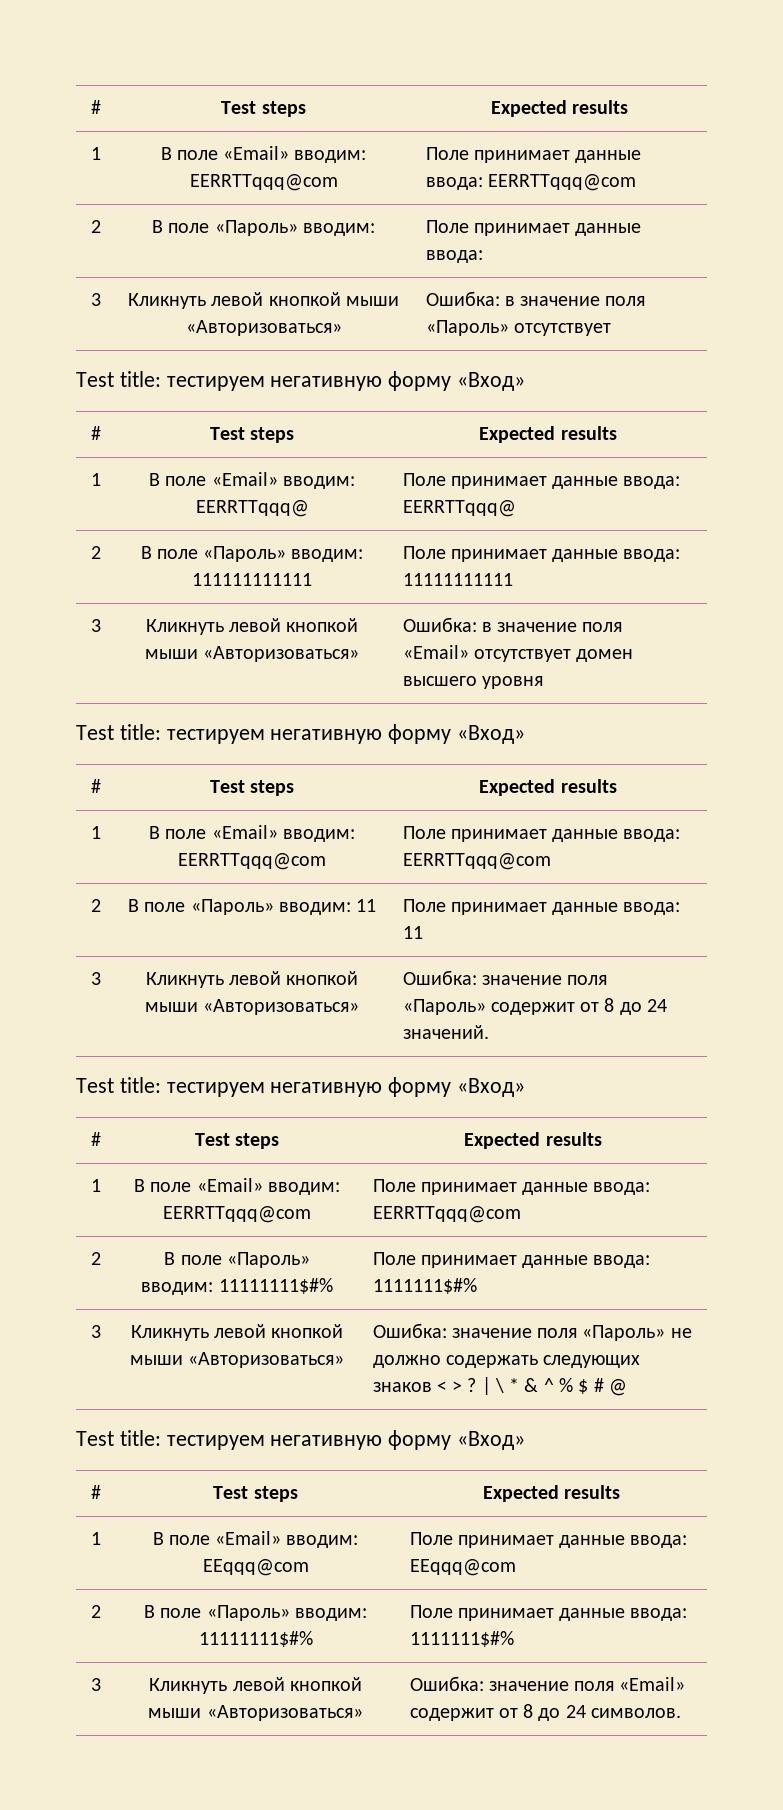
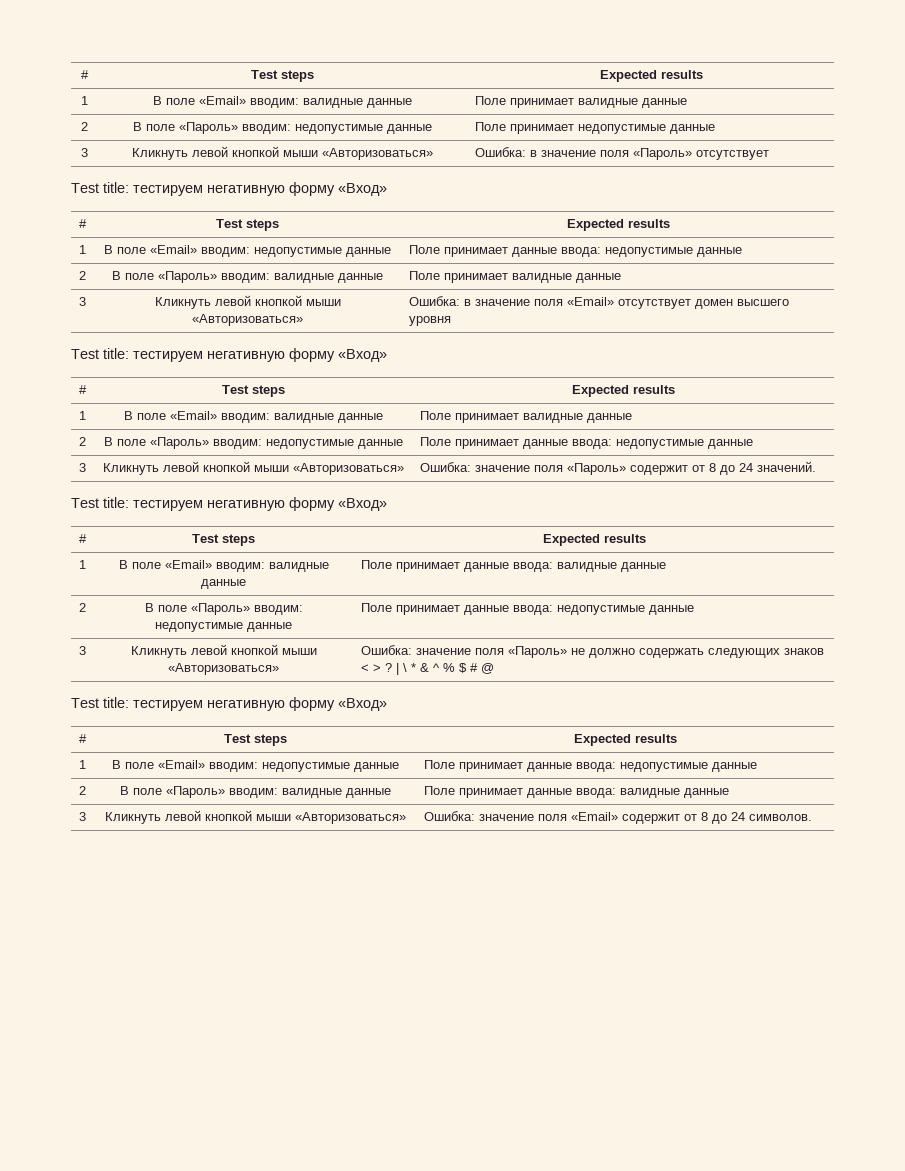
[189,174,338,191] [425,147,642,163] [425,174,636,191] [90,220,101,233] [152,220,375,236] [425,220,642,236] [425,250,483,263] EERRTTqqq@com | Поле принимает данные ввода: EERRTTqqq@com // 2 | В поле «Пароль» вводим: | Поле принимает данные ввода: -> [303,98,412,108] [474,96,687,108] [80,122,88,131] [133,122,432,134] [474,122,715,134] валидные данные | Поле принимает валидные данные // 2 | В поле «Пароль» вводим: недопустимые данные | Поле принимает недопустимые данные
[195,500,309,517] [402,473,681,489] [402,500,516,517] [90,546,101,559] [140,546,364,562] [192,573,312,586] [402,546,681,562] [402,573,513,586] EERRTTqqq@ | Поле принимает данные ввода: EERRTTqqq@ // 2 | В поле «Пароль» вводим: 111111111111 | Поле принимает данные ввода: 11111111111 -> [254,247,391,257] [408,245,742,257] [78,271,86,280] [112,271,383,283] [408,271,621,283] недопустимые данные | Поле принимает данные ввода: недопустимые данные // 2 | В поле «Пароль» вводим: валидные данные | Поле принимает валидные данные
[178,853,326,870] [402,826,681,842] [402,853,551,870] [90,899,101,912] [127,899,377,915] [402,899,681,915] [402,926,423,939] EERRTTqqq@com | Поле принимает данные ввода: EERRTTqqq@com // 2 | В поле «Пароль» вводим: 11 | Поле принимает данные ввода: 11 -> [274,413,383,423] [419,411,632,423] [79,437,86,446] [104,437,403,449] [419,437,753,449] валидные данные | Поле принимает валидные данные // 2 | В поле «Пароль» вводим: недопустимые данные | Поле принимает данные ввода: недопустимые данные
[163,1206,311,1223] [372,1179,651,1195] [372,1206,521,1223] [90,1252,101,1265] [164,1252,310,1268] [141,1278,333,1295] [372,1252,651,1268] [372,1278,477,1294] EERRTTqqq@com | Поле принимает данные ввода: EERRTTqqq@com // 2 | В поле «Пароль» вводим: 11111111$#% | Поле принимает данные ввода: 1111111$#% -> [268,562,329,572] [201,579,246,589] [360,560,666,572] [78,603,86,612] [144,603,303,615] [155,622,292,632] [360,603,694,615] валидные данные | Поле принимает данные ввода: валидные данные // 2 | В поле «Пароль» вводим: недопустимые данные | Поле принимает данные ввода: недопустимые данные
[202,1559,309,1576] [409,1532,688,1548] [409,1559,516,1576] [90,1605,101,1618] [144,1605,367,1621] [198,1631,313,1647] [409,1605,688,1621] [409,1631,514,1647] EEqqq@com | Поле принимает данные ввода: EEqqq@com // 2 | В поле «Пароль» вводим: 11111111$#% | Поле принимает данные ввода: 1111111$#% -> [262,762,399,772] [423,760,757,772] [79,786,86,795] [120,786,391,798] [423,786,729,798] недопустимые данные | Поле принимает данные ввода: недопустимые данные // 2 | В поле «Пароль» вводим: валидные данные | Поле принимает данные ввода: валидные данные

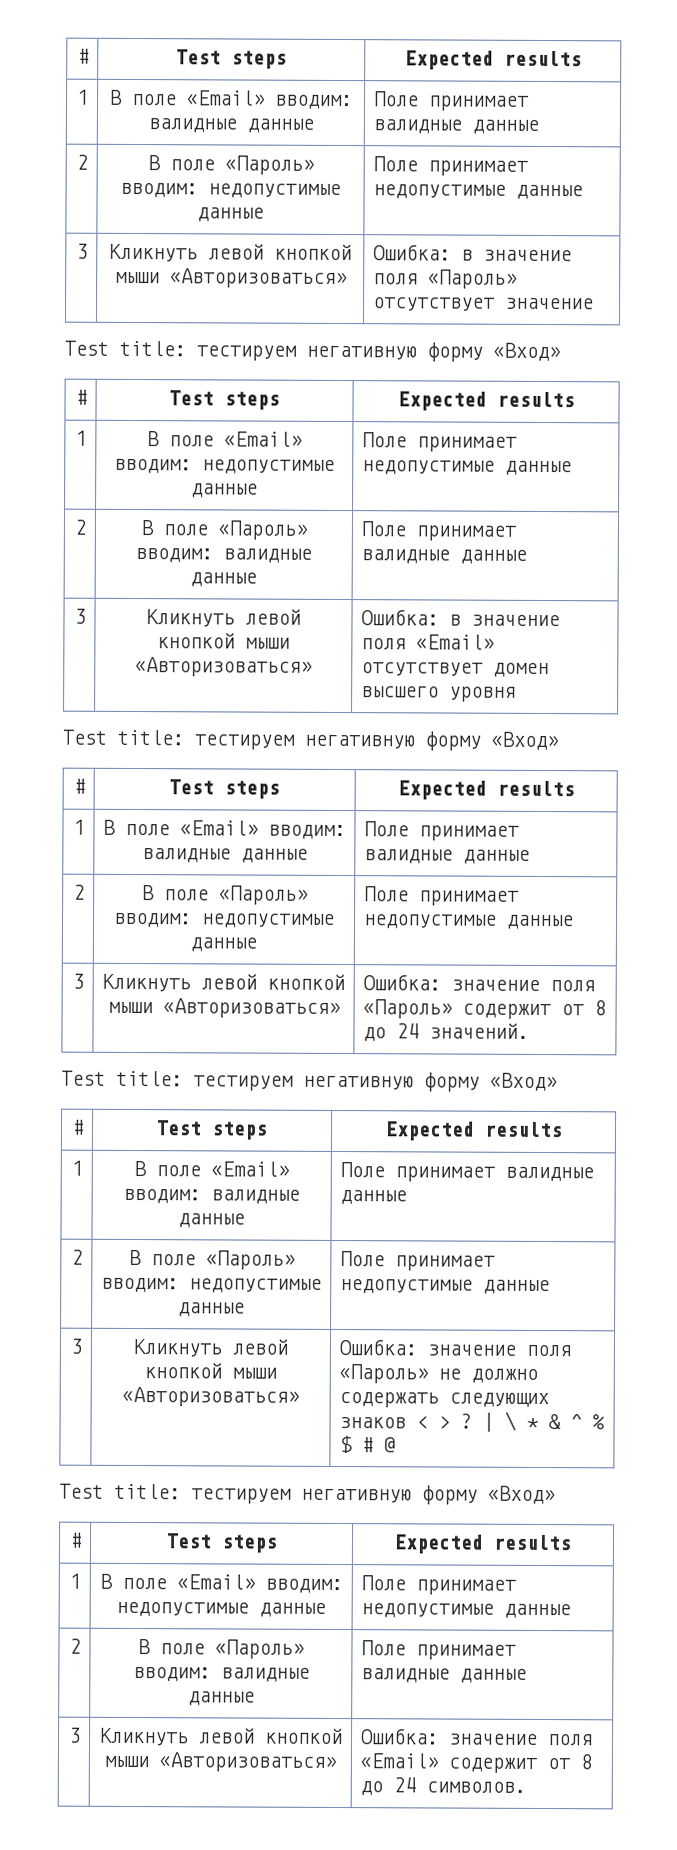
(769, 155) none -> [504,297,594,310] значение
[511,247,601,257] данные ввода: -> (517, 444) none
[522,439,612,449] данные ввода: -> (519, 898) none
[463,562,553,572] данные ввода: -> (495, 1174) none
[463,605,553,615] данные ввода: -> (495, 1263) none
[526,762,616,772] данные ввода: -> (516, 1587) none
[526,788,616,798] данные ввода: -> (516, 1652) none

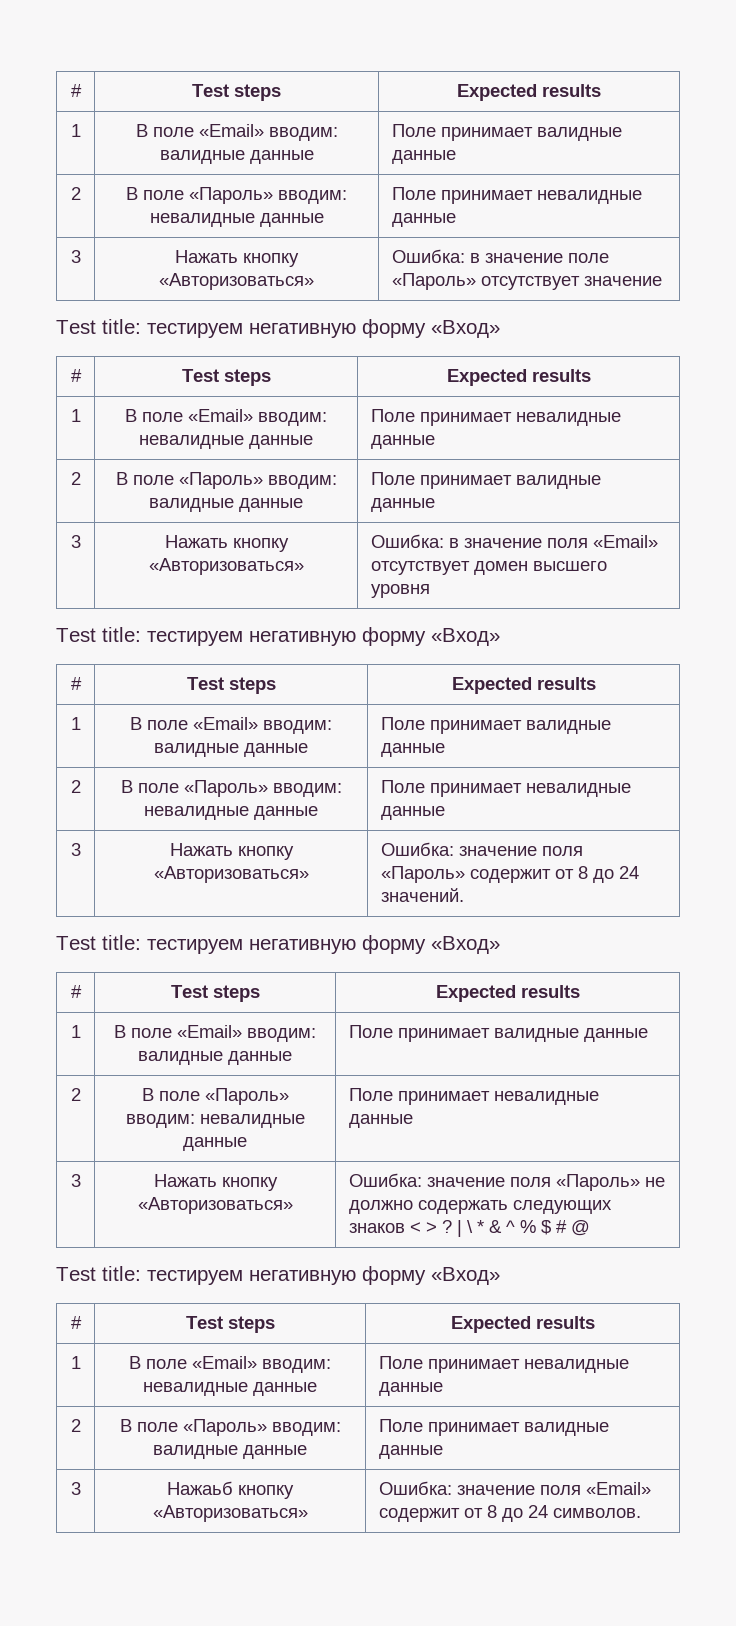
[208,183,341,199] [197,207,264,222] [372,156,528,176] [372,184,583,200] [75,243,88,259] [109,243,352,263] [114,268,347,289] [372,244,572,262] [372,273,418,285] недопустимые данные | Поле принимает недопустимые данные // 3 | Кликнуть левой кнопкой мыши «Авторизоваться» | Ошибка: в значение поля -> [149,213,324,227] [391,187,642,204] [391,213,456,227] [70,250,81,263] [175,250,299,267] [159,273,314,290] [391,249,609,263] невалидные данные | Поле принимает невалидные данные // 3 | Нажать кнопку «Авторизоваться» | Ошибка: в значение поле
[202,459,335,474] [191,483,258,498] [361,432,517,452] [361,460,495,475] недопустимые данные | Поле принимает недопустимые -> [139,435,313,449] [370,409,621,426] невалидные данные | Поле принимает невалидные
[146,608,301,628] [157,632,290,649] Кликнуть левой кнопкой мыши -> [164,535,289,552] Нажать кнопку
[201,913,335,928] [190,937,257,952] [363,886,519,906] [362,914,574,930] [71,973,84,989] [102,973,345,993] [107,1001,153,1014] недопустимые данные | Поле принимает недопустимые данные // 3 | Кликнуть левой кнопкой мыши -> [144,806,318,820] [380,780,631,797] [380,806,445,820] [70,843,81,856] [169,843,294,860] невалидные данные | Поле принимает невалидные данные // 3 | Нажать кнопку
[189,1278,322,1293] [178,1302,245,1317] [339,1251,495,1271] [339,1279,550,1295] [69,1338,82,1354] [133,1338,288,1358] [144,1362,277,1379] недопустимые данные | Поле принимает недопустимые данные // 3 | Кликнуть левой кнопкой мыши -> [199,1114,305,1128] [183,1137,247,1151] [348,1088,599,1105] [348,1114,413,1128] [70,1174,81,1187] [153,1174,278,1191] невалидные данные | Поле принимает невалидные данные // 3 | Нажать кнопку
[116,1601,326,1617] [360,1575,516,1595] [360,1603,494,1618] недопустимые данные | Поле принимает недопустимые -> [143,1382,317,1396] [378,1356,629,1373] невалидные данные | Поле принимает невалидные
[98,1727,343,1747] [104,1755,149,1768] Кликнуть левой кнопкой мыши -> [167,1481,294,1499] Нажаьб кнопку

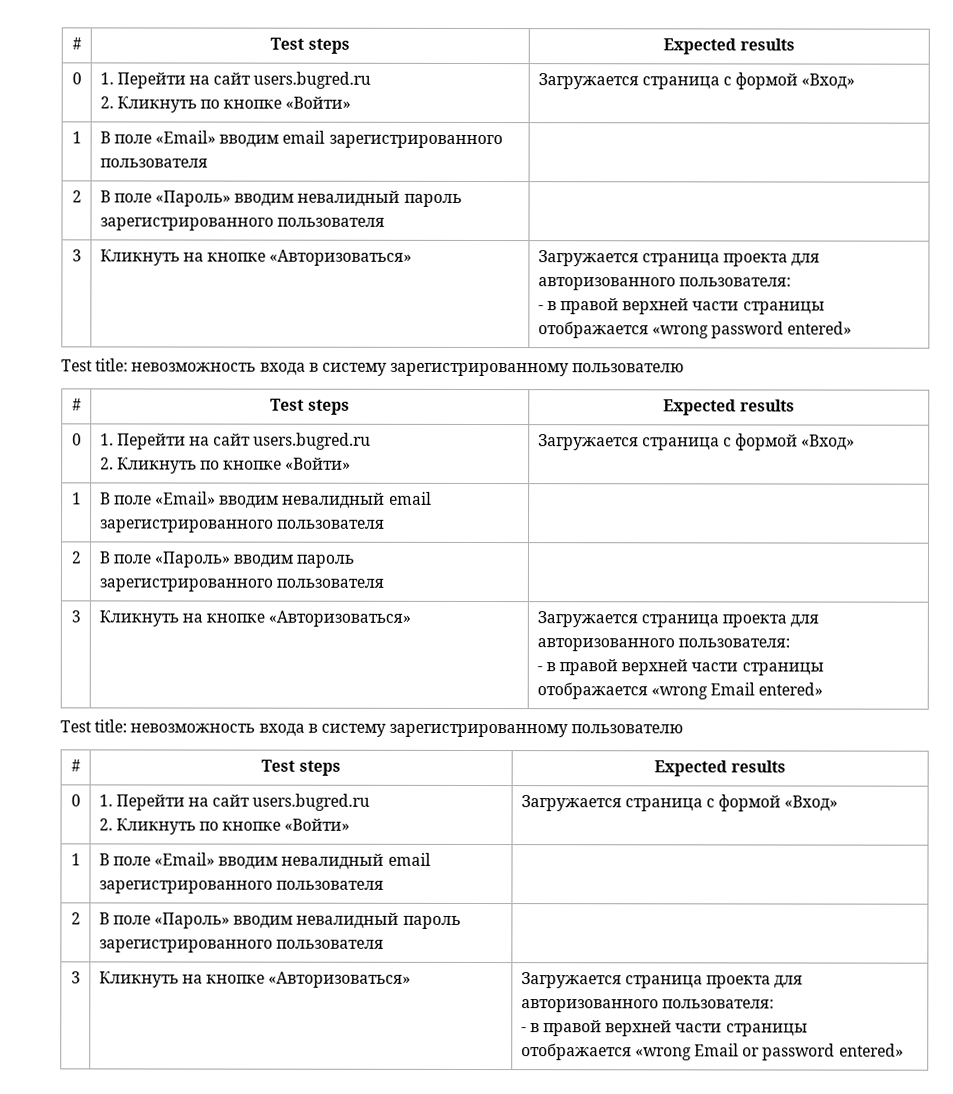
[70,84,82,97] [192,84,281,101] [457,84,601,101] [70,124,81,137] [135,124,338,141] [159,150,314,164] [391,124,622,141] [391,150,456,164] [70,187,81,200] [126,187,347,204] [149,213,324,227] [391,187,642,204] [391,213,456,227] [70,250,81,263] [175,250,299,267] [159,273,314,290] [391,249,609,263] [391,273,662,290] [56,319,500,338] [70,369,82,382] [181,369,271,386] [446,369,591,386] [70,409,81,422] [125,409,327,426] [139,435,313,449] [370,409,621,426] [370,435,435,449] [70,472,81,485] [115,472,337,489] [149,498,303,512] [370,472,601,489] [370,498,435,512] [70,535,81,548] [164,535,289,552] [148,558,304,575] [370,534,658,548] [370,561,607,575] [370,584,430,598] [56,627,500,646] [70,677,82,690] [186,677,276,694] [451,677,596,694] [70,717,81,730] [130,717,332,734] [154,743,308,757] [380,717,611,734] [380,743,445,757] [70,780,81,793] [120,780,342,797] [144,806,318,820] [380,780,631,797] [380,806,445,820] [70,843,81,856] [169,843,294,860] [153,866,309,883] [380,842,583,856] [380,866,639,883] [380,888,464,902] [56,935,500,954] [70,985,82,998] [170,985,260,1002] [435,985,580,1002] [70,1025,81,1038] [114,1025,316,1042] [138,1051,292,1065] [348,1025,648,1042] [70,1088,81,1101] [141,1088,289,1105] [125,1114,305,1128] [183,1137,247,1151] [348,1088,599,1105] [348,1114,413,1128] [70,1174,81,1187] [153,1174,278,1191] [137,1197,293,1214] [348,1173,665,1191] [348,1200,612,1214] [348,1220,590,1237] [56,1266,500,1285] [70,1316,82,1329] [185,1316,275,1333] [450,1316,595,1333] [70,1356,81,1369] [129,1356,331,1373] [143,1382,317,1396] [378,1356,629,1373] [378,1382,443,1396] [70,1419,81,1432] [119,1419,341,1436] [153,1445,307,1459] [378,1419,609,1436] [378,1445,443,1459] [70,1482,81,1495] [167,1481,294,1499] [152,1505,308,1522] [378,1481,651,1495] [378,1505,641,1522] # | Test steps | Expected results // 1 | В поле «Email» вводим: валидные данные | Поле принимает валидные данные // 2 | В поле «Пароль» вводим: невалидные данные | Поле принимает невалидные данные // 3 | Нажать кнопку «Авторизоваться» | Ошибка: в значение поле «Пароль» отсутствует значение // Test title: тестируем негативную форму «Вход» // # | Test steps | Expected results // 1 | В поле «Email» вводим: невалидные данные | Поле принимает невалидные данные // 2 | В поле «Пароль» вводим: валидные данные | Поле принимает валидные данные // 3 | Нажать кнопку «Авторизоваться» | Ошибка: в значение поля «Email» отсутствует домен высшего уровня // Test title: тестируем негативную форму «Вход» // # | Test steps | Expected results // 1 | В поле «Email» вводим: валидные данные | Поле принимает валидные данные // 2 | В поле «Пароль» вводим: невалидные данные | Поле принимает невалидные данные // 3 | Нажать кнопку «Авторизоваться» | Ошибка: значение поля «Пароль» содержит от 8 до 24 значений. // Test title: тестируем негативную форму «Вход» // # | Test steps | Expected results // 1 | В поле «Email» вводим: валидные данные | Поле принимает валидные данные // 2 | В поле «Пароль» вводим: невалидные данные | Поле принимает невалидные данные // 3 | Нажать кнопку «Авторизоваться» | Ошибка: значение поля «Пароль» не должно содержать следующих знаков < > ? | \ * & ^ % $ # @ // Test title: тестируем негативную форму «Вход» // # | Test steps | Expected results // 1 | В поле «Email» вводим: невалидные данные | Поле принимает невалидные данные // 2 | В поле «Пароль» вводим: валидные данные | Поле принимает валидные данные // 3 | Нажаьб кнопку «Авторизоваться» | Ошибка: значение поля «Email» содержит от 8 до 24 символов. -> [71,37,82,50] [270,37,350,54] [663,38,795,55] [71,72,82,85] [99,71,372,89] [99,96,352,113] [537,72,856,90] [71,131,82,144] [99,130,503,149] [99,158,208,168] [71,190,82,203] [99,190,462,207] [99,217,385,231] [71,249,82,262] [99,249,413,266] [537,250,821,267] [537,277,791,291] [537,298,825,315] [537,321,853,339] [61,358,685,377] [71,398,82,411] [270,398,350,415] [663,399,795,416] [71,433,82,446] [99,432,372,450] [99,457,352,474] [537,433,856,451] [71,492,82,505] [99,491,432,509] [99,519,385,533] [70,551,81,564] [98,551,355,568] [98,578,384,592] [70,610,81,623] [98,610,412,627] [536,611,820,628] [536,638,790,652] [536,659,824,676] [536,682,824,700] [60,719,684,738] [70,759,81,772] [261,759,341,776] [654,760,786,777] [70,794,81,807] [98,793,371,811] [98,818,351,835] [520,794,839,812] [70,853,81,866] [98,852,431,870] [98,880,384,894] [70,912,81,925] [98,912,461,929] [98,939,384,953] [70,971,81,984] [98,971,412,988] [520,972,804,989] [520,999,774,1013] [520,1020,808,1037] [520,1043,904,1061] # | Test steps | Expected results // 0 | 1. Перейти на сайт users.bugred.ru // 2. Кликнуть по кнопке «Войти» | Загружается страница с формой «Вход» // 1 | В поле «Email» вводим email зарегистрированного пользователя | // 2 | В поле «Пароль» вводим невалидный пароль зарегистрированного пользователя | // 3 | Кликнуть на кнопке «Авторизоваться» | Загружается страница проекта для авторизованного пользователя: // - в правой верхней части страницы отображается «wrong password entered» // Test title: невозможность входа в систему зарегистрированному пользователю // # | Test steps | Expected results // 0 | 1. Перейти на сайт users.bugred.ru // 2. Кликнуть по кнопке «Войти» | Загружается страница с формой «Вход» // 1 | В поле «Email» вводим невалидный email зарегистрированного пользователя | // 2 | В поле «Пароль» вводим пароль зарегистрированного пользователя | // 3 | Кликнуть на кнопке «Авторизоваться» | Загружается страница проекта для авторизованного пользователя: // - в правой верхней части страницы отображается «wrong Email entered» // Test title: невозможность входа в систему зарегистрированному пользователю // # | Test steps | Expected results // 0 | 1. Перейти на сайт users.bugred.ru // 2. Кликнуть по кнопке «Войти» | Загружается страница с формой «Вход» // 1 | В поле «Email» вводим невалидный email зарегистрированного пользователя | // 2 | В поле «Пароль» вводим невалидный пароль зарегистрированного пользователя | // 3 | Кликнуть на кнопке «Авторизоваться» | Загружается страница проекта для авторизованного пользователя: // - в правой верхней части страницы отображается «wrong Email or password entered»

